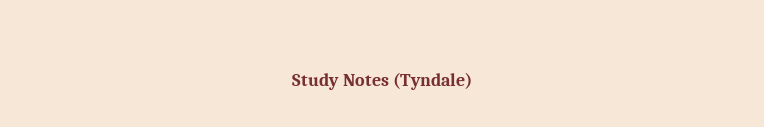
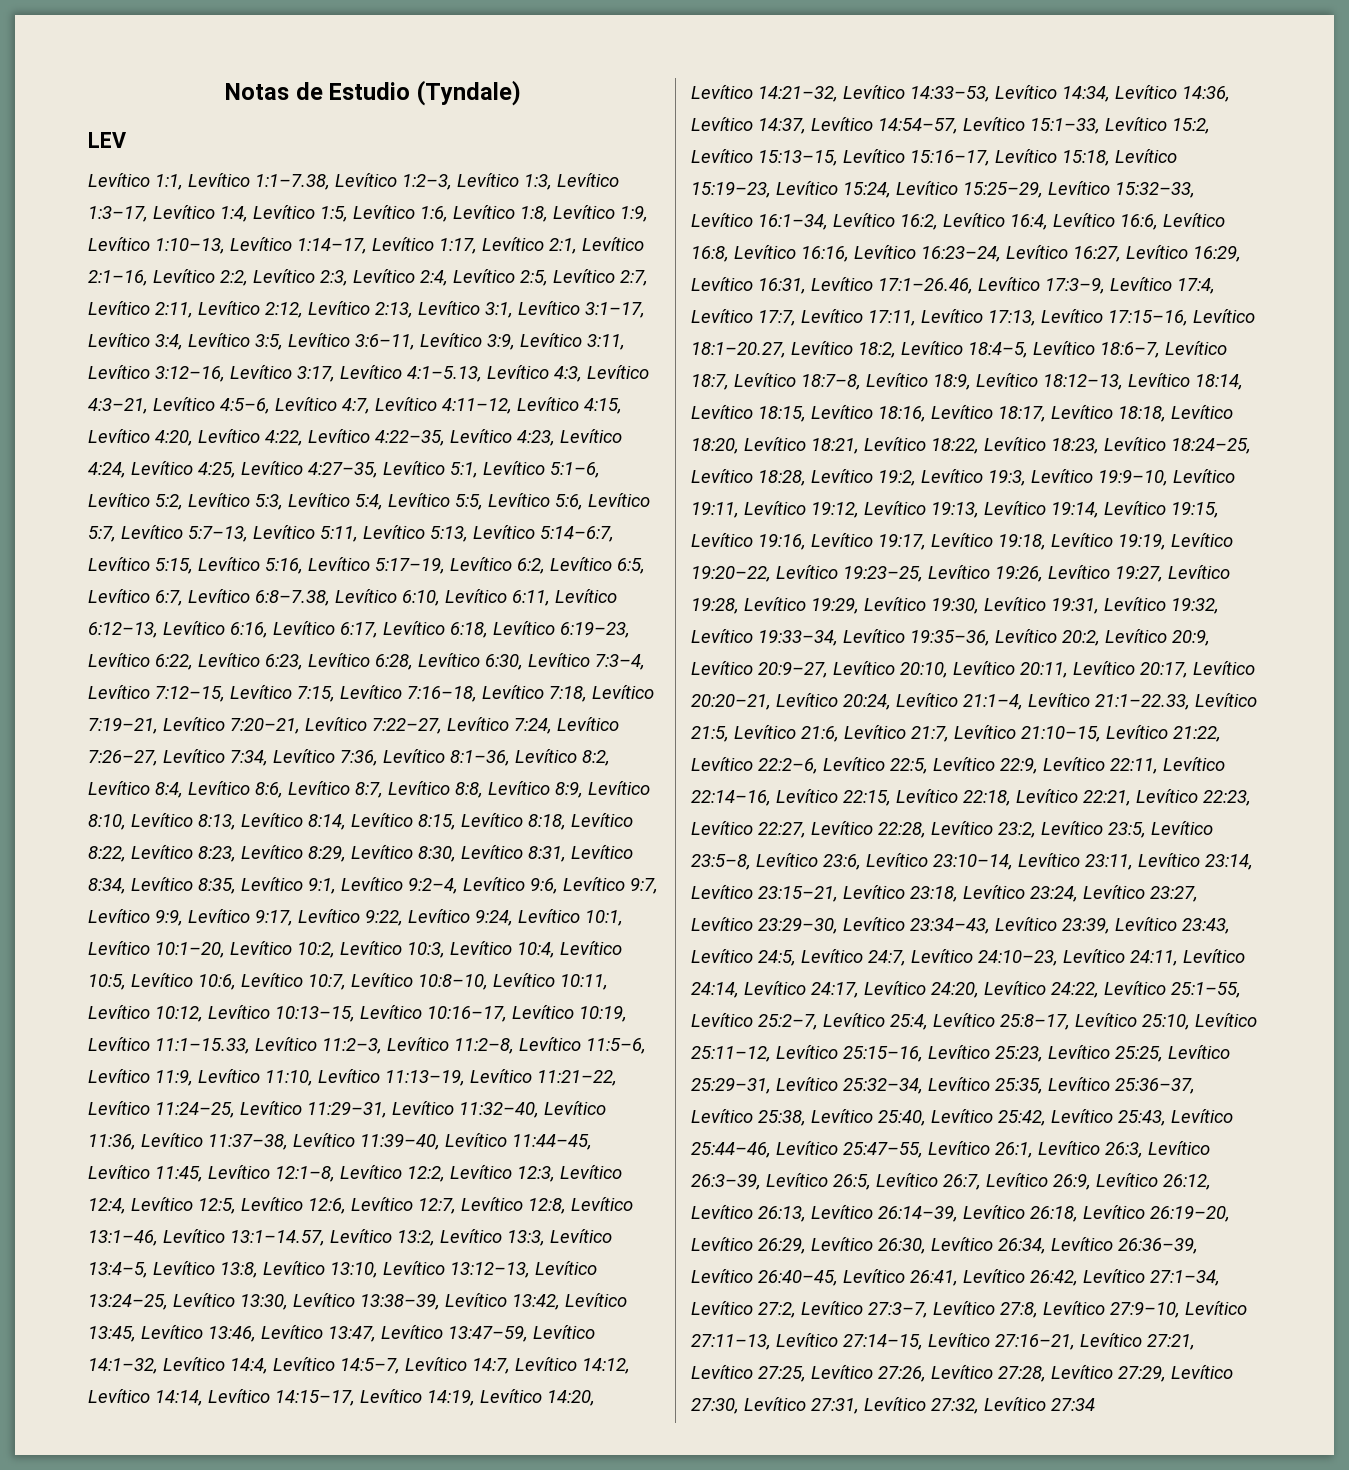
[291,72,473,90] Study Notes (Tyndale) -> [225,80,521,106] [88,132,126,148] [88,173,619,190] [88,205,648,222] [88,237,644,254] [88,269,648,286] [88,301,645,318] [88,333,625,350] [88,365,649,382] [88,397,622,414] [88,429,622,446] [88,461,600,478] [88,493,650,510] [88,525,614,542] [88,557,645,574] [88,589,617,606] [88,621,630,638] [88,653,645,670] [88,685,654,702] [88,717,619,734] [88,749,610,766] [88,781,650,798] [88,813,633,830] [88,845,633,862] [88,877,658,894] [88,909,623,926] [88,941,622,958] [88,973,608,990] [88,1005,627,1022] [88,1037,646,1054] [88,1069,617,1086] [88,1101,606,1118] [88,1133,592,1150] [88,1165,622,1182] [88,1197,633,1214] [88,1229,612,1246] [88,1261,597,1278] [88,1293,627,1310] [88,1325,595,1342] [88,1357,630,1374] [88,1389,595,1406] [691,85,1230,102] [691,117,1210,134] [691,149,1177,166] [691,181,1195,198] [691,213,1225,230] [691,245,1241,262] [691,277,1215,294] [691,309,1255,326] [691,341,1227,358] [691,373,1243,390] [691,405,1233,422] [691,437,1251,454] [691,469,1235,486] [691,501,1219,518] [691,533,1233,550] [691,565,1230,582] [691,597,1219,614] [691,629,1210,646] [691,661,1255,678] [691,693,1257,710] [691,725,1221,742] [691,757,1225,774] [691,789,1251,806] [691,821,1213,838] [691,853,1253,870] [691,885,1198,902] [691,917,1230,934] [691,949,1245,966] [691,981,1241,998] [691,1013,1257,1030] [691,1045,1230,1062] [691,1077,1195,1094] [691,1109,1233,1126] [691,1141,1210,1158] [691,1173,1211,1190] [691,1205,1230,1222] [691,1237,1198,1254] [691,1269,1220,1286] [691,1301,1247,1318] [691,1333,1195,1350] [691,1365,1233,1382] [691,1397,1095,1414] Notas de Estudio (Tyndale) // LEV // Levítico 1:1, Levítico 1:1–7.38, Levítico 1:2–3, Levítico 1:3, Levítico 1:3–17, Levítico 1:4, Levítico 1:5, Levítico 1:6, Levítico 1:8, Levítico 1:9, Levítico 1:10–13, Levítico 1:14–17, Levítico 1:17, Levítico 2:1, Levítico 2:1–16, Levítico 2:2, Levítico 2:3, Levítico 2:4, Levítico 2:5, Levítico 2:7, Levítico 2:11, Levítico 2:12, Levítico 2:13, Levítico 3:1, Levítico 3:1–17, Levítico 3:4, Levítico 3:5, Levítico 3:6–11, Levítico 3:9, Levítico 3:11, Levítico 3:12–16, Levítico 3:17, Levítico 4:1–5.13, Levítico 4:3, Levítico 4:3–21, Levítico 4:5–6, Levítico 4:7, Levítico 4:11–12, Levítico 4:15, Levítico 4:20, Levítico 4:22, Levítico 4:22–35, Levítico 4:23, Levítico 4:24, Levítico 4:25, Levítico 4:27–35, Levítico 5:1, Levítico 5:1–6, Levítico 5:2, Levítico 5:3, Levítico 5:4, Levítico 5:5, Levítico 5:6, Levítico 5:7, Levítico 5:7–13, Levítico 5:11, Levítico 5:13, Levítico 5:14–6:7, Levítico 5:15, Levítico 5:16, Levítico 5:17–19, Levítico 6:2, Levítico 6:5, Levítico 6:7, Levítico 6:8–7.38, Levítico 6:10, Levítico 6:11, Levítico 6:12–13, Levítico 6:16, Levítico 6:17, Levítico 6:18, Levítico 6:19–23, Levítico 6:22, Levítico 6:23, Levítico 6:28, Levítico 6:30, Levítico 7:3–4, Levítico 7:12–15, Levítico 7:15, Levítico 7:16–18, Levítico 7:18, Levítico 7:19–21, Levítico 7:20–21, Levítico 7:22–27, Levítico 7:24, Levítico 7:26–27, Levítico 7:34, Levítico 7:36, Levítico 8:1–36, Levítico 8:2, Levítico 8:4, Levítico 8:6, Levítico 8:7, Levítico 8:8, Levítico 8:9, Levítico 8:10, Levítico 8:13, Levítico 8:14, Levítico 8:15, Levítico 8:18, Levítico 8:22, Levítico 8:23, Levítico 8:29, Levítico 8:30, Levítico 8:31, Levítico 8:34, Levítico 8:35, Levítico 9:1, Levítico 9:2–4, Levítico 9:6, Levítico 9:7, Levítico 9:9, Levítico 9:17, Levítico 9:22, Levítico 9:24, Levítico 10:1, Levítico 10:1–20, Levítico 10:2, Levítico 10:3, Levítico 10:4, Levítico 10:5, Levítico 10:6, Levítico 10:7, Levítico 10:8–10, Levítico 10:11, Levítico 10:12, Levítico 10:13–15, Levítico 10:16–17, Levítico 10:19, Levítico 11:1–15.33, Levítico 11:2–3, Levítico 11:2–8, Levítico 11:5–6, Levítico 11:9, Levítico 11:10, Levítico 11:13–19, Levítico 11:21–22, Levítico 11:24–25, Levítico 11:29–31, Levítico 11:32–40, Levítico 11:36, Levítico 11:37–38, Levítico 11:39–40, Levítico 11:44–45, Levítico 11:45, Levítico 12:1–8, Levítico 12:2, Levítico 12:3, Levítico 12:4, Levítico 12:5, Levítico 12:6, Levítico 12:7, Levítico 12:8, Levítico 13:1–46, Levítico 13:1–14.57, Levítico 13:2, Levítico 13:3, Levítico 13:4–5, Levítico 13:8, Levítico 13:10, Levítico 13:12–13, Levítico 13:24–25, Levítico 13:30, Levítico 13:38–39, Levítico 13:42, Levítico 13:45, Levítico 13:46, Levítico 13:47, Levítico 13:47–59, Levítico 14:1–32, Levítico 14:4, Levítico 14:5–7, Levítico 14:7, Levítico 14:12, Levítico 14:14, Levítico 14:15–17, Levítico 14:19, Levítico 14:20, Levítico 14:21–32, Levítico 14:33–53, Levítico 14:34, Levítico 14:36, Levítico 14:37, Levítico 14:54–57, Levítico 15:1–33, Levítico 15:2, Levítico 15:13–15, Levítico 15:16–17, Levítico 15:18, Levítico 15:19–23, Levítico 15:24, Levítico 15:25–29, Levítico 15:32–33, Levítico 16:1–34, Levítico 16:2, Levítico 16:4, Levítico 16:6, Levítico 16:8, Levítico 16:16, Levítico 16:23–24, Levítico 16:27, Levítico 16:29, Levítico 16:31, Levítico 17:1–26.46, Levítico 17:3–9, Levítico 17:4, Levítico 17:7, Levítico 17:11, Levítico 17:13, Levítico 17:15–16, Levítico 18:1–20.27, Levítico 18:2, Levítico 18:4–5, Levítico 18:6–7, Levítico 18:7, Levítico 18:7–8, Levítico 18:9, Levítico 18:12–13, Levítico 18:14, Levítico 18:15, Levítico 18:16, Levítico 18:17, Levítico 18:18, Levítico 18:20, Levítico 18:21, Levítico 18:22, Levítico 18:23, Levítico 18:24–25, Levítico 18:28, Levítico 19:2, Levítico 19:3, Levítico 19:9–10, Levítico 19:11, Levítico 19:12, Levítico 19:13, Levítico 19:14, Levítico 19:15, Levítico 19:16, Levítico 19:17, Levítico 19:18, Levítico 19:19, Levítico 19:20–22, Levítico 19:23–25, Levítico 19:26, Levítico 19:27, Levítico 19:28, Levítico 19:29, Levítico 19:30, Levítico 19:31, Levítico 19:32, Levítico 19:33–34, Levítico 19:35–36, Levítico 20:2, Levítico 20:9, Levítico 20:9–27, Levítico 20:10, Levítico 20:11, Levítico 20:17, Levítico 20:20–21, Levítico 20:24, Levítico 21:1–4, Levítico 21:1–22.33, Levítico 21:5, Levítico 21:6, Levítico 21:7, Levítico 21:10–15, Levítico 21:22, Levítico 22:2–6, Levítico 22:5, Levítico 22:9, Levítico 22:11, Levítico 22:14–16, Levítico 22:15, Levítico 22:18, Levítico 22:21, Levítico 22:23, Levítico 22:27, Levítico 22:28, Levítico 23:2, Levítico 23:5, Levítico 23:5–8, Levítico 23:6, Levítico 23:10–14, Levítico 23:11, Levítico 23:14, Levítico 23:15–21, Levítico 23:18, Levítico 23:24, Levítico 23:27, Levítico 23:29–30, Levítico 23:34–43, Levítico 23:39, Levítico 23:43, Levítico 24:5, Levítico 24:7, Levítico 24:10–23, Levítico 24:11, Levítico 24:14, Levítico 24:17, Levítico 24:20, Levítico 24:22, Levítico 25:1–55, Levítico 25:2–7, Levítico 25:4, Levítico 25:8–17, Levítico 25:10, Levítico 25:11–12, Levítico 25:15–16, Levítico 25:23, Levítico 25:25, Levítico 25:29–31, Levítico 25:32–34, Levítico 25:35, Levítico 25:36–37, Levítico 25:38, Levítico 25:40, Levítico 25:42, Levítico 25:43, Levítico 25:44–46, Levítico 25:47–55, Levítico 26:1, Levítico 26:3, Levítico 26:3–39, Levítico 26:5, Levítico 26:7, Levítico 26:9, Levítico 26:12, Levítico 26:13, Levítico 26:14–39, Levítico 26:18, Levítico 26:19–20, Levítico 26:29, Levítico 26:30, Levítico 26:34, Levítico 26:36–39, Levítico 26:40–45, Levítico 26:41, Levítico 26:42, Levítico 27:1–34, Levítico 27:2, Levítico 27:3–7, Levítico 27:8, Levítico 27:9–10, Levítico 27:11–13, Levítico 27:14–15, Levítico 27:16–21, Levítico 27:21, Levítico 27:25, Levítico 27:26, Levítico 27:28, Levítico 27:29, Levítico 27:30, Levítico 27:31, Levítico 27:32, Levítico 27:34

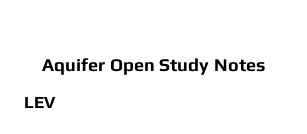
[225,80,521,106] [88,132,126,148] [88,173,619,190] [88,205,648,222] [88,237,644,254] [88,269,648,286] [88,301,645,318] [88,333,625,350] [88,365,649,382] [88,397,622,414] [88,429,622,446] [88,461,600,478] [88,493,650,510] [88,525,614,542] [88,557,645,574] [88,589,617,606] [88,621,630,638] [88,653,645,670] [88,685,654,702] [88,717,619,734] [88,749,610,766] [88,781,650,798] [88,813,633,830] [88,845,633,862] [88,877,658,894] [88,909,623,926] [88,941,622,958] [88,973,608,990] [88,1005,627,1022] [88,1037,646,1054] [88,1069,617,1086] [88,1101,606,1118] [88,1133,592,1150] [88,1165,622,1182] [88,1197,633,1214] [88,1229,612,1246] [88,1261,597,1278] [88,1293,627,1310] [88,1325,595,1342] [88,1357,630,1374] [88,1389,595,1406] [691,85,1230,102] [691,117,1210,134] [691,149,1177,166] [691,181,1195,198] [691,213,1225,230] [691,245,1241,262] [691,277,1215,294] [691,309,1255,326] [691,341,1227,358] [691,373,1243,390] [691,405,1233,422] [691,437,1251,454] [691,469,1235,486] [691,501,1219,518] [691,533,1233,550] [691,565,1230,582] [691,597,1219,614] [691,629,1210,646] [691,661,1255,678] [691,693,1257,710] [691,725,1221,742] [691,757,1225,774] [691,789,1251,806] [691,821,1213,838] [691,853,1253,870] [691,885,1198,902] [691,917,1230,934] [691,949,1245,966] [691,981,1241,998] [691,1013,1257,1030] [691,1045,1230,1062] [691,1077,1195,1094] [691,1109,1233,1126] [691,1141,1210,1158] [691,1173,1211,1190] [691,1205,1230,1222] [691,1237,1198,1254] [691,1269,1220,1286] [691,1301,1247,1318] [691,1333,1195,1350] [691,1365,1233,1382] [691,1397,1095,1414] Notas de Estudio (Tyndale) // LEV // Levítico 1:1, Levítico 1:1–7.38, Levítico 1:2–3, Levítico 1:3, Levítico 1:3–17, Levítico 1:4, Levítico 1:5, Levítico 1:6, Levítico 1:8, Levítico 1:9, Levítico 1:10–13, Levítico 1:14–17, Levítico 1:17, Levítico 2:1, Levítico 2:1–16, Levítico 2:2, Levítico 2:3, Levítico 2:4, Levítico 2:5, Levítico 2:7, Levítico 2:11, Levítico 2:12, Levítico 2:13, Levítico 3:1, Levítico 3:1–17, Levítico 3:4, Levítico 3:5, Levítico 3:6–11, Levítico 3:9, Levítico 3:11, Levítico 3:12–16, Levítico 3:17, Levítico 4:1–5.13, Levítico 4:3, Levítico 4:3–21, Levítico 4:5–6, Levítico 4:7, Levítico 4:11–12, Levítico 4:15, Levítico 4:20, Levítico 4:22, Levítico 4:22–35, Levítico 4:23, Levítico 4:24, Levítico 4:25, Levítico 4:27–35, Levítico 5:1, Levítico 5:1–6, Levítico 5:2, Levítico 5:3, Levítico 5:4, Levítico 5:5, Levítico 5:6, Levítico 5:7, Levítico 5:7–13, Levítico 5:11, Levítico 5:13, Levítico 5:14–6:7, Levítico 5:15, Levítico 5:16, Levítico 5:17–19, Levítico 6:2, Levítico 6:5, Levítico 6:7, Levítico 6:8–7.38, Levítico 6:10, Levítico 6:11, Levítico 6:12–13, Levítico 6:16, Levítico 6:17, Levítico 6:18, Levítico 6:19–23, Levítico 6:22, Levítico 6:23, Levítico 6:28, Levítico 6:30, Levítico 7:3–4, Levítico 7:12–15, Levítico 7:15, Levítico 7:16–18, Levítico 7:18, Levítico 7:19–21, Levítico 7:20–21, Levítico 7:22–27, Levítico 7:24, Levítico 7:26–27, Levítico 7:34, Levítico 7:36, Levítico 8:1–36, Levítico 8:2, Levítico 8:4, Levítico 8:6, Levítico 8:7, Levítico 8:8, Levítico 8:9, Levítico 8:10, Levítico 8:13, Levítico 8:14, Levítico 8:15, Levítico 8:18, Levítico 8:22, Levítico 8:23, Levítico 8:29, Levítico 8:30, Levítico 8:31, Levítico 8:34, Levítico 8:35, Levítico 9:1, Levítico 9:2–4, Levítico 9:6, Levítico 9:7, Levítico 9:9, Levítico 9:17, Levítico 9:22, Levítico 9:24, Levítico 10:1, Levítico 10:1–20, Levítico 10:2, Levítico 10:3, Levítico 10:4, Levítico 10:5, Levítico 10:6, Levítico 10:7, Levítico 10:8–10, Levítico 10:11, Levítico 10:12, Levítico 10:13–15, Levítico 10:16–17, Levítico 10:19, Levítico 11:1–15.33, Levítico 11:2–3, Levítico 11:2–8, Levítico 11:5–6, Levítico 11:9, Levítico 11:10, Levítico 11:13–19, Levítico 11:21–22, Levítico 11:24–25, Levítico 11:29–31, Levítico 11:32–40, Levítico 11:36, Levítico 11:37–38, Levítico 11:39–40, Levítico 11:44–45, Levítico 11:45, Levítico 12:1–8, Levítico 12:2, Levítico 12:3, Levítico 12:4, Levítico 12:5, Levítico 12:6, Levítico 12:7, Levítico 12:8, Levítico 13:1–46, Levítico 13:1–14.57, Levítico 13:2, Levítico 13:3, Levítico 13:4–5, Levítico 13:8, Levítico 13:10, Levítico 13:12–13, Levítico 13:24–25, Levítico 13:30, Levítico 13:38–39, Levítico 13:42, Levítico 13:45, Levítico 13:46, Levítico 13:47, Levítico 13:47–59, Levítico 14:1–32, Levítico 14:4, Levítico 14:5–7, Levítico 14:7, Levítico 14:12, Levítico 14:14, Levítico 14:15–17, Levítico 14:19, Levítico 14:20, Levítico 14:21–32, Levítico 14:33–53, Levítico 14:34, Levítico 14:36, Levítico 14:37, Levítico 14:54–57, Levítico 15:1–33, Levítico 15:2, Levítico 15:13–15, Levítico 15:16–17, Levítico 15:18, Levítico 15:19–23, Levítico 15:24, Levítico 15:25–29, Levítico 15:32–33, Levítico 16:1–34, Levítico 16:2, Levítico 16:4, Levítico 16:6, Levítico 16:8, Levítico 16:16, Levítico 16:23–24, Levítico 16:27, Levítico 16:29, Levítico 16:31, Levítico 17:1–26.46, Levítico 17:3–9, Levítico 17:4, Levítico 17:7, Levítico 17:11, Levítico 17:13, Levítico 17:15–16, Levítico 18:1–20.27, Levítico 18:2, Levítico 18:4–5, Levítico 18:6–7, Levítico 18:7, Levítico 18:7–8, Levítico 18:9, Levítico 18:12–13, Levítico 18:14, Levítico 18:15, Levítico 18:16, Levítico 18:17, Levítico 18:18, Levítico 18:20, Levítico 18:21, Levítico 18:22, Levítico 18:23, Levítico 18:24–25, Levítico 18:28, Levítico 19:2, Levítico 19:3, Levítico 19:9–10, Levítico 19:11, Levítico 19:12, Levítico 19:13, Levítico 19:14, Levítico 19:15, Levítico 19:16, Levítico 19:17, Levítico 19:18, Levítico 19:19, Levítico 19:20–22, Levítico 19:23–25, Levítico 19:26, Levítico 19:27, Levítico 19:28, Levítico 19:29, Levítico 19:30, Levítico 19:31, Levítico 19:32, Levítico 19:33–34, Levítico 19:35–36, Levítico 20:2, Levítico 20:9, Levítico 20:9–27, Levítico 20:10, Levítico 20:11, Levítico 20:17, Levítico 20:20–21, Levítico 20:24, Levítico 21:1–4, Levítico 21:1–22.33, Levítico 21:5, Levítico 21:6, Levítico 21:7, Levítico 21:10–15, Levítico 21:22, Levítico 22:2–6, Levítico 22:5, Levítico 22:9, Levítico 22:11, Levítico 22:14–16, Levítico 22:15, Levítico 22:18, Levítico 22:21, Levítico 22:23, Levítico 22:27, Levítico 22:28, Levítico 23:2, Levítico 23:5, Levítico 23:5–8, Levítico 23:6, Levítico 23:10–14, Levítico 23:11, Levítico 23:14, Levítico 23:15–21, Levítico 23:18, Levítico 23:24, Levítico 23:27, Levítico 23:29–30, Levítico 23:34–43, Levítico 23:39, Levítico 23:43, Levítico 24:5, Levítico 24:7, Levítico 24:10–23, Levítico 24:11, Levítico 24:14, Levítico 24:17, Levítico 24:20, Levítico 24:22, Levítico 25:1–55, Levítico 25:2–7, Levítico 25:4, Levítico 25:8–17, Levítico 25:10, Levítico 25:11–12, Levítico 25:15–16, Levítico 25:23, Levítico 25:25, Levítico 25:29–31, Levítico 25:32–34, Levítico 25:35, Levítico 25:36–37, Levítico 25:38, Levítico 25:40, Levítico 25:42, Levítico 25:43, Levítico 25:44–46, Levítico 25:47–55, Levítico 26:1, Levítico 26:3, Levítico 26:3–39, Levítico 26:5, Levítico 26:7, Levítico 26:9, Levítico 26:12, Levítico 26:13, Levítico 26:14–39, Levítico 26:18, Levítico 26:19–20, Levítico 26:29, Levítico 26:30, Levítico 26:34, Levítico 26:36–39, Levítico 26:40–45, Levítico 26:41, Levítico 26:42, Levítico 27:1–34, Levítico 27:2, Levítico 27:3–7, Levítico 27:8, Levítico 27:9–10, Levítico 27:11–13, Levítico 27:14–15, Levítico 27:16–21, Levítico 27:21, Levítico 27:25, Levítico 27:26, Levítico 27:28, Levítico 27:29, Levítico 27:30, Levítico 27:31, Levítico 27:32, Levítico 27:34 -> [41,58,266,75] [24,96,56,108] Aquifer Open Study Notes // LEV

